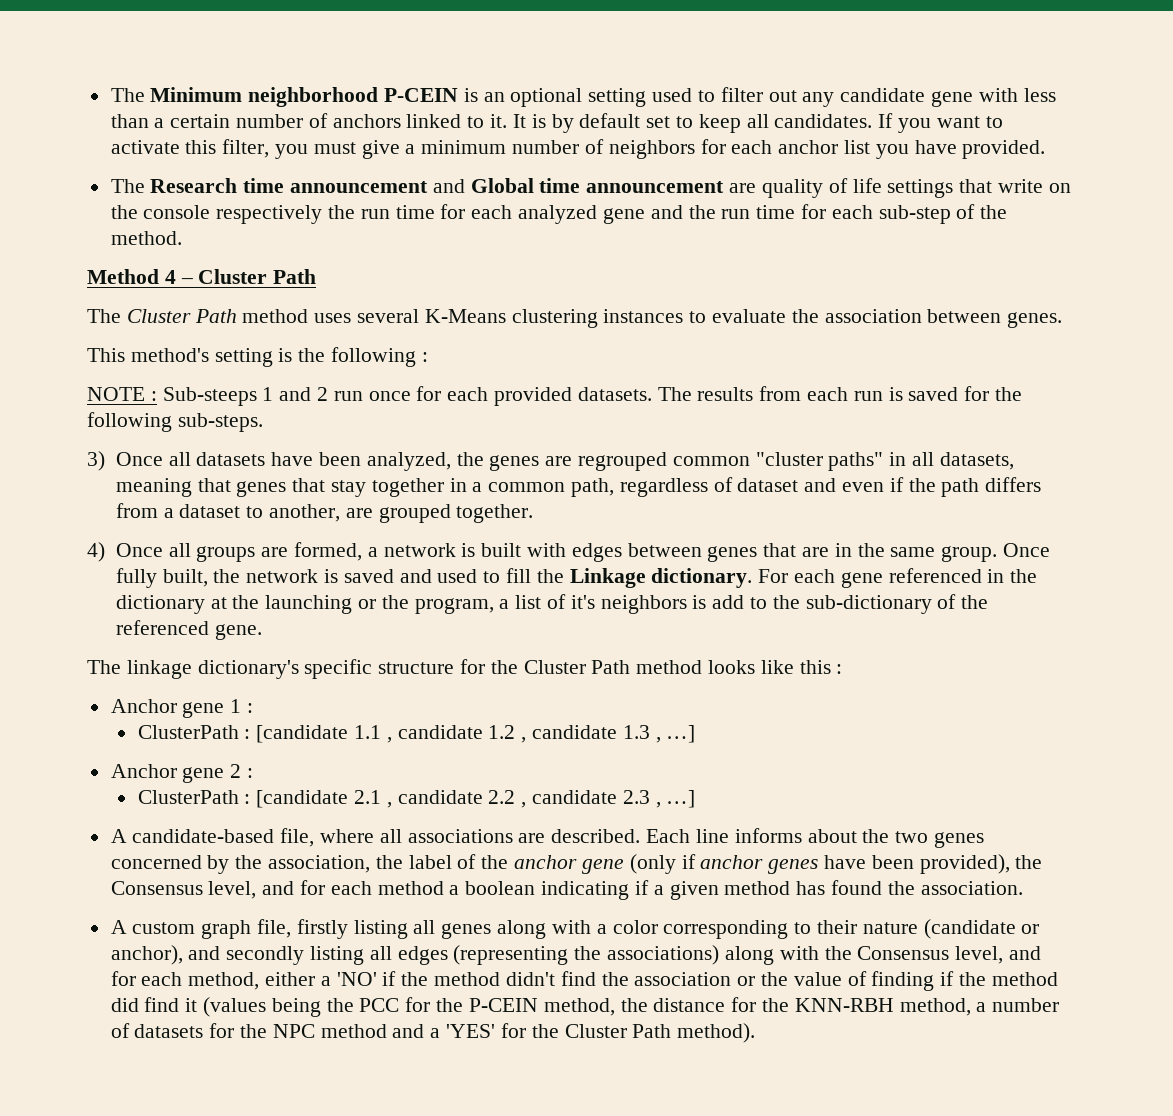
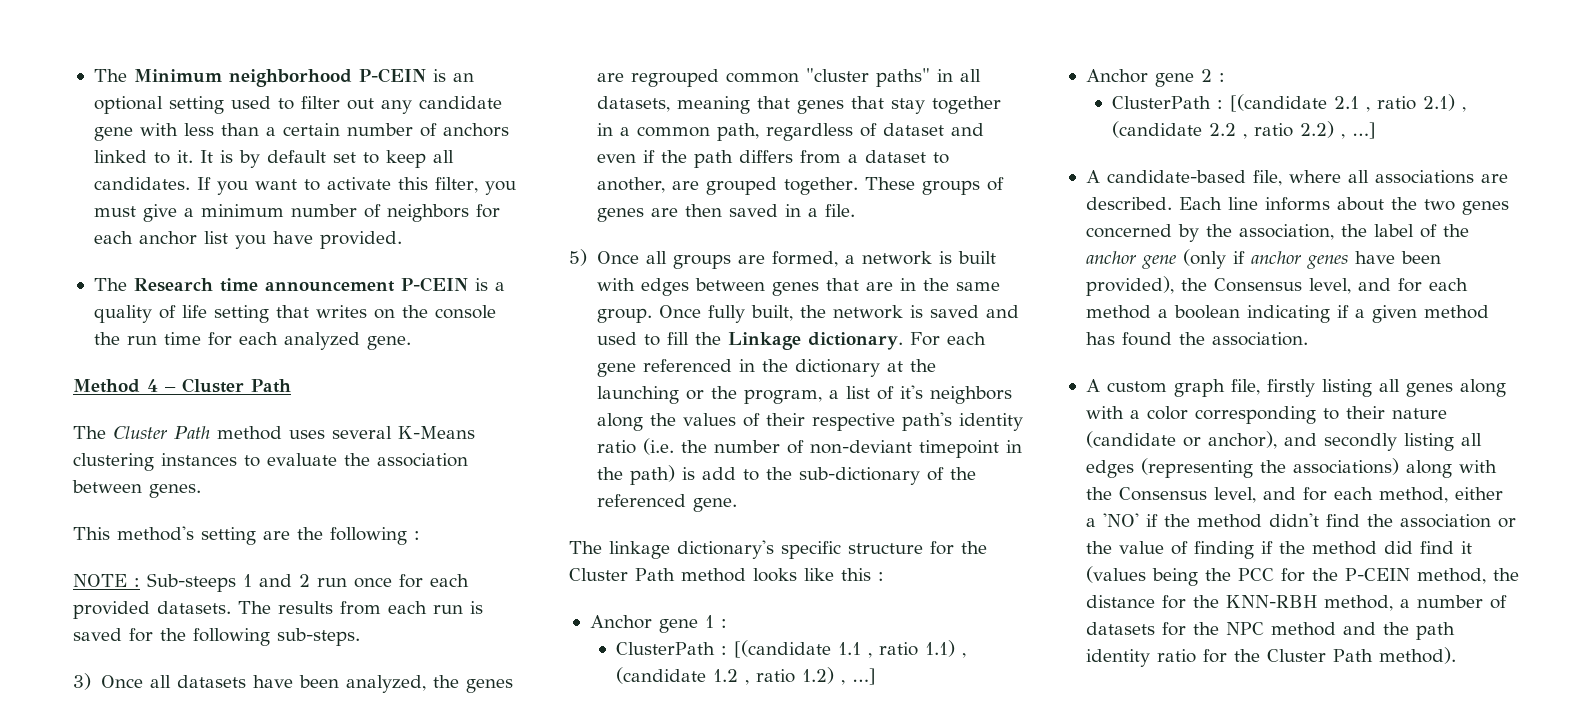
[432,178,1043,198] and Global time announcement are quality of life settings that write -> [400,277,505,292] [93,305,367,323] P-CEIN is a quality of life setting that writes
[216,205,323,224] respectively -> (496, 312) none
[602,204,1008,224] [110,231,182,245] gene and the run time for each sub-step of the method. -> [366,336,411,350] gene.
[278,348,293,362] is -> [263,531,290,540] are
[87,542,105,562] // 4) -> [865,177,1005,195] [596,204,855,222] [569,249,587,266] These groups of genes are then saved in a file. // 5)
(687, 604) none -> [596,412,1023,431] [596,438,1022,458] [596,465,675,485] along the values of their respective path's identity ratio (i.e. the number of non-deviant timepoint in the path)
[256,725,349,743] [candidate -> [734,640,832,658] [(candidate
[397,725,650,743] candidate 1.2 , candidate 1.3 -> [879,640,967,658] [616,667,835,685] ratio 1.1) , (candidate 1.2 , ratio 1.2)
[256,790,349,808] [candidate -> [1230,94,1328,112] [(candidate
[397,790,650,808] candidate 2.2 , candidate 2.3 -> [1377,94,1467,112] [1112,121,1335,139] ratio 2.1) , (candidate 2.2 , ratio 2.2)
[430,1024,496,1038] a 'YES' -> [1382,622,1455,640] [1085,649,1196,667] the path identity ratio

